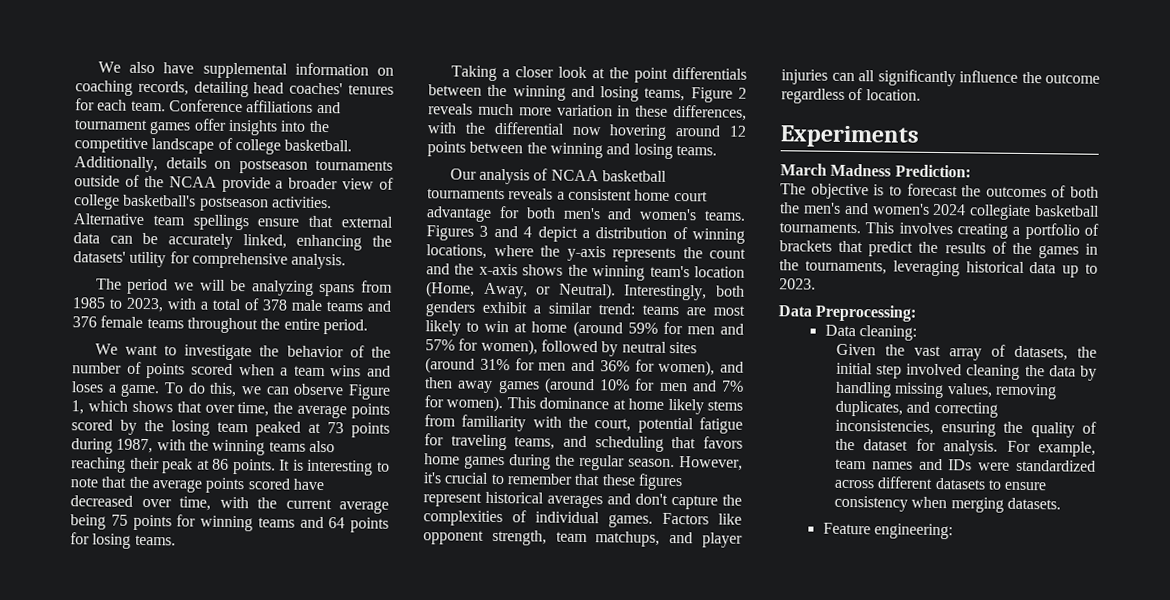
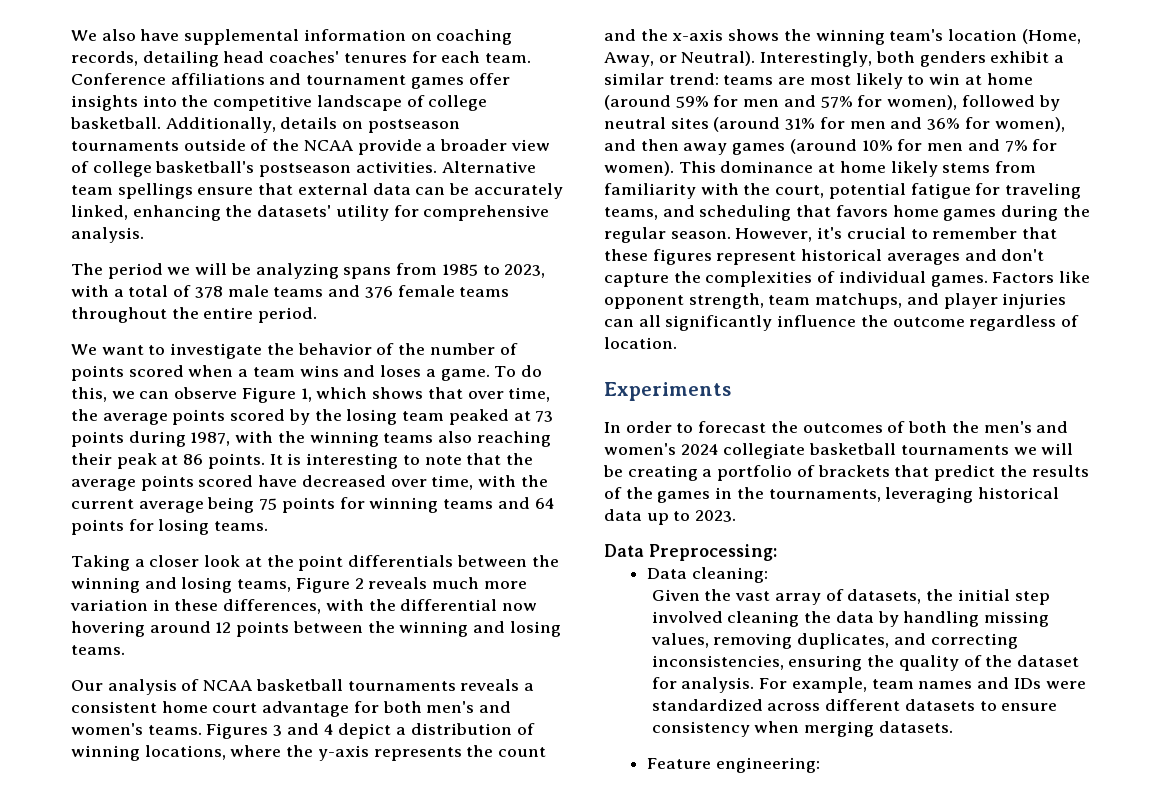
[780,163,971,178] [780,183,885,200] March Madness Prediction: // The objective is -> [604,421,672,433] In order
[779,222,953,235] tournaments. This involves -> [900,443,1074,455] [603,465,623,477] tournaments we will be

